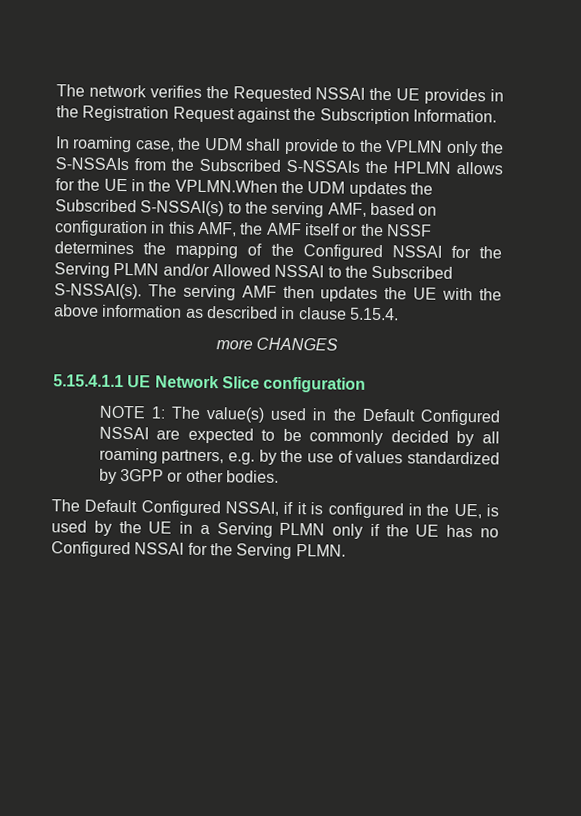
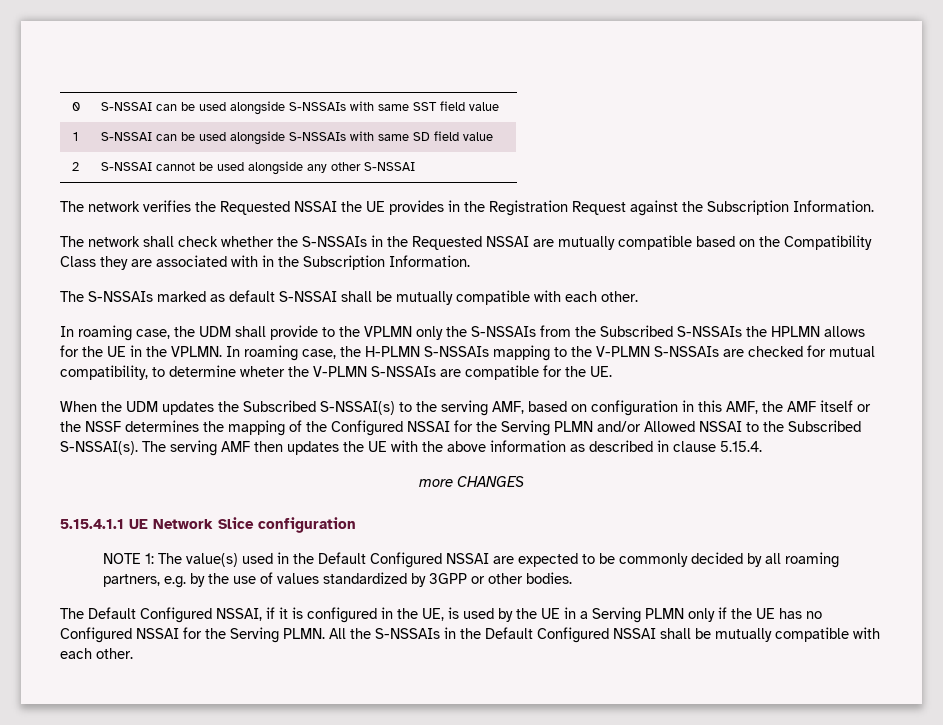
(56, 90) none -> [71,102,80,111] [100,101,499,115] [73,132,78,141] [100,131,493,145] [72,162,79,171] [100,161,415,175] 0 | S-NSSAI can be used alongside S-NSSAIs with same SST field value // 1 | S-NSSAI can be used alongside S-NSSAIs with same SD field value // 2 | S-NSSAI cannot be used alongside any other S-NSSAI //
(497, 116) none -> [60,235,872,250] [60,255,470,270] [60,290,638,305] // The network shall check whether the S-NSSAIs in the Requested NSSAI are mutually compatible based on the Compatibility Class they are associated with in the Subscription Information. // The S-NSSAIs marked as default S-NSSAI shall be mutually compatible with each other.
[174,179,278,193] VPLMN.When -> [171,345,875,361] [60,365,612,380] [60,401,97,412] VPLMN. In roaming case, the H-PLMN S-NSSAIs mapping to the V-PLMN S-NSSAIs are checked for mutual compatibility, to determine wheter the V-PLMN S-NSSAIs are compatible for the UE. // When
(346, 550) none -> [329,627,880,643] [60,648,133,659] All the S-NSSAIs in the Default Configured NSSAI shall be mutually compatible with each other.

